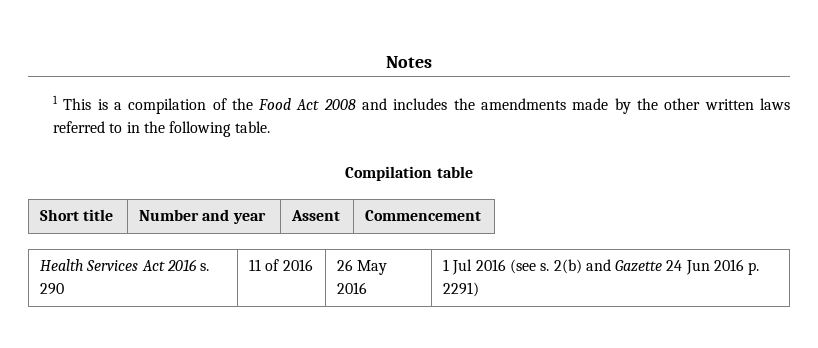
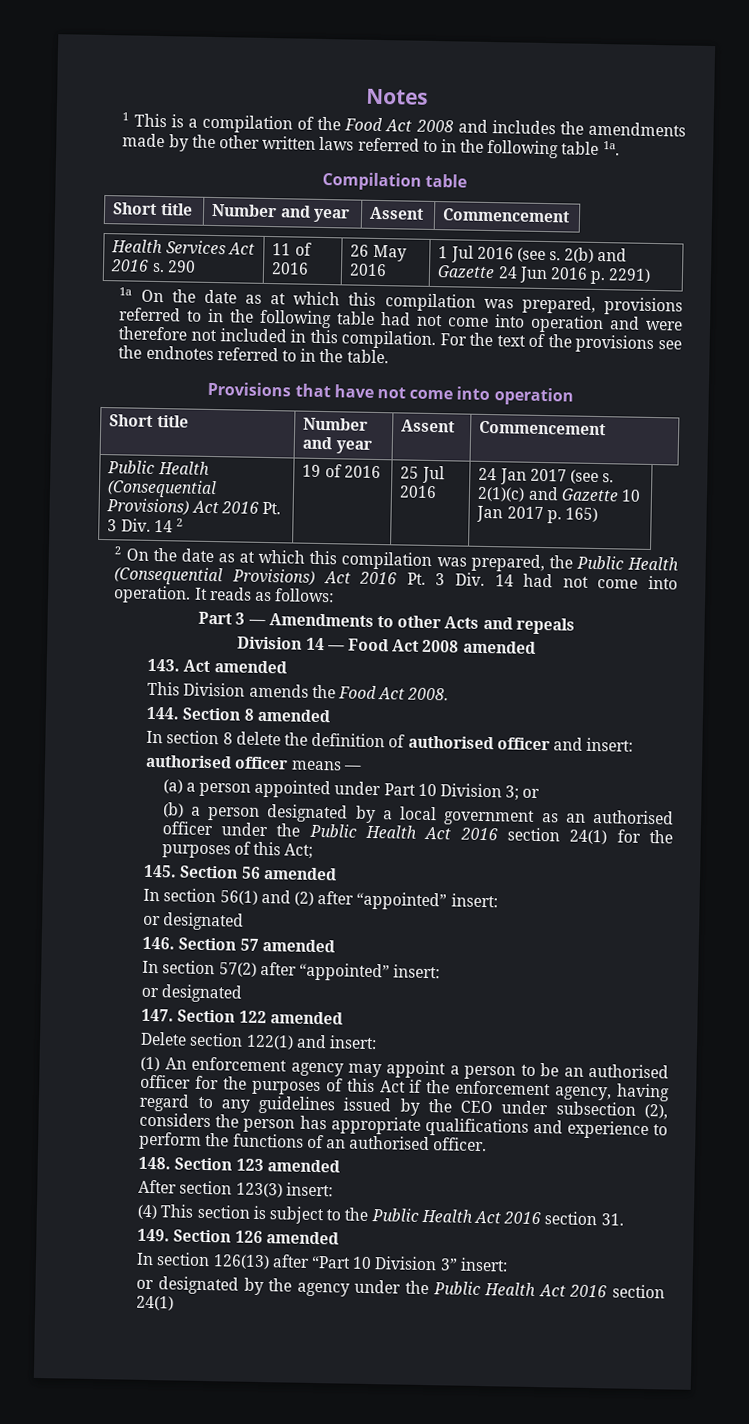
[234,121,270,133] table. -> [561,141,620,156] table 1a.
(479, 289) none -> [119,287,683,316] [119,307,683,334] [118,326,682,354] [118,345,389,364] [207,381,574,406] [109,414,189,428] [303,417,369,431] [302,436,372,454] [401,419,456,433] [479,420,607,436] [107,460,210,475] [107,479,218,499] [106,498,281,516] [107,518,183,533] [302,464,381,479] [400,465,445,484] [399,485,438,499] [478,467,615,485] [477,486,641,502] [476,505,598,524] [114,546,679,573] [114,566,678,590] [113,585,335,604] [198,611,575,635] [237,636,536,654] [147,658,287,674] [147,681,450,701] [146,706,331,723] [146,730,634,752] [145,754,362,771] [162,779,541,801] [162,802,674,826] [161,821,673,845] [161,841,314,859] [143,864,337,881] [143,888,498,911] [143,912,245,931] [142,936,335,953] [142,960,441,982] [141,984,244,1003] [141,1008,343,1025] [140,1031,378,1050] [140,1056,669,1080] [140,1074,670,1102] [139,1093,668,1120] [139,1112,668,1140] [139,1131,488,1152] [138,1156,340,1173] [138,1179,333,1198] [137,1204,624,1226] [137,1228,339,1245] [136,1252,508,1272] [136,1276,665,1299] [136,1295,175,1311] // 1a On the date as at which this compilation was prepared, provisions referred to in the following table had not come into operation and were therefore not included in this compilation. For the text of the provisions see the endnotes referred to in the table. // Provisions that have not come into operation // Short title | Number and year | Assent | Commencement // Public Health (Consequential Provisions) Act 2016 Pt. 3 Div. 14 2 | 19 of 2016 | 25 Jul 2016 | 24 Jan 2017 (see s. 2(1)(c) and Gazette 10 Jan 2017 p. 165) // 2 On the date as at which this compilation was prepared, the Public Health (Consequential Provisions) Act 2016 Pt. 3 Div. 14 had not come into operation. It reads as follows: // Part 3 — Amendments to other Acts and repeals // Division 14 — Food Act 2008 amended // 143. Act amended // This Division amends the Food Act 2008. // 144. Section 8 amended // In section 8 delete the definition of authorised officer and insert: // authorised officer means — // (a) a person appointed under Part 10 Division 3; or // (b) a person designated by a local government as an authorised officer under the Public Health Act 2016 section 24(1) for the purposes of this Act; // 145. Section 56 amended // In section 56(1) and (2) after “appointed” insert: // or designated // 146. Section 57 amended // In section 57(2) after “appointed” insert: // or designated // 147. Section 122 amended // Delete section 122(1) and insert: // (1) An enforcement agency may appoint a person to be an authorised officer for the purposes of this Act if the enforcement agency, having regard to any guidelines issued by the CEO under subsection (2), considers the person has appropriate qualifications and experience to perform the functions of an authorised officer. // 148. Section 123 amended // After section 123(3) insert: // (4) This section is subject to the Public Health Act 2016 section 31. // 149. Section 126 amended // In section 126(13) after “Part 10 Division 3” insert: // or designated by the agency under the Public Health Act 2016 section 24(1)

